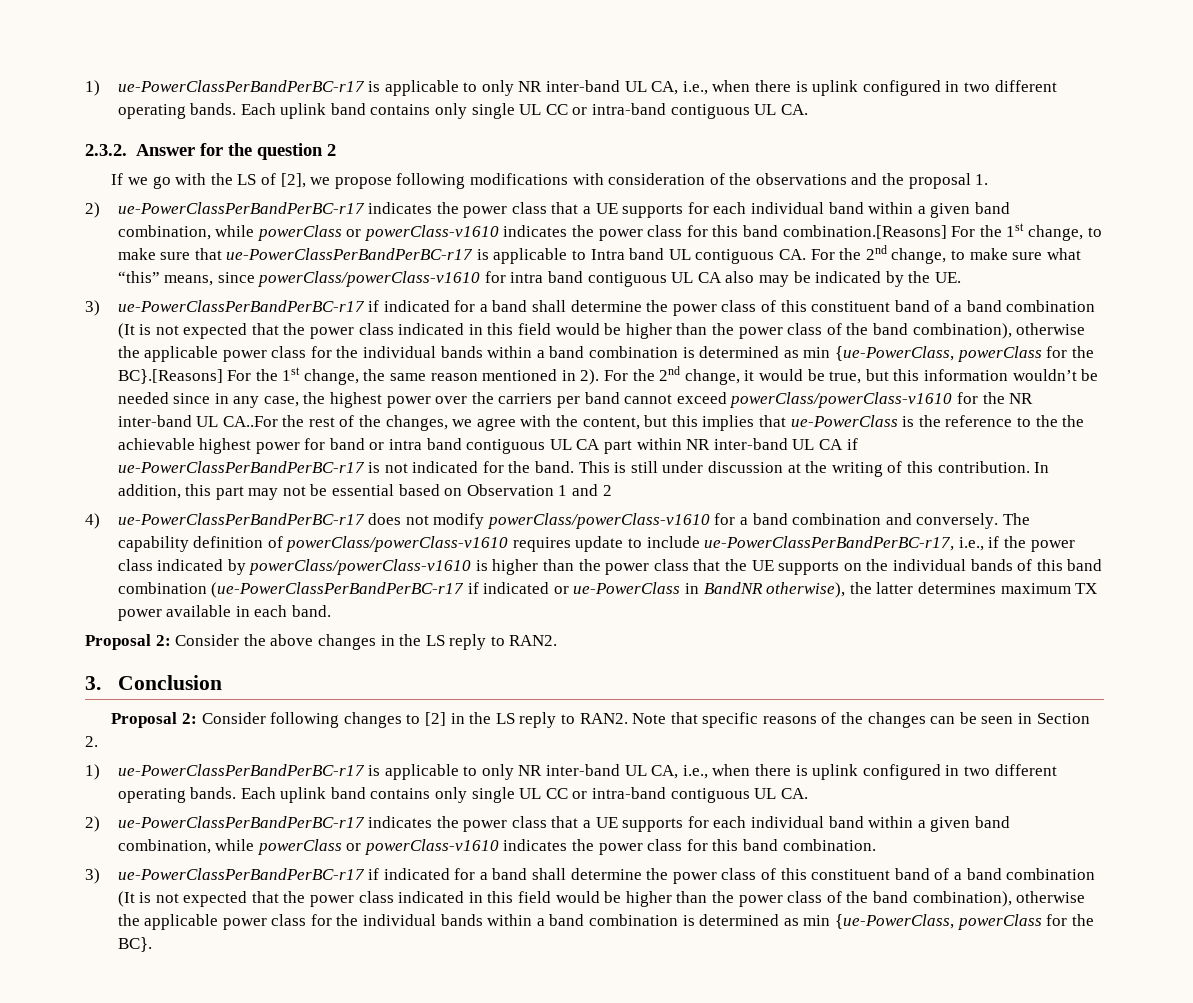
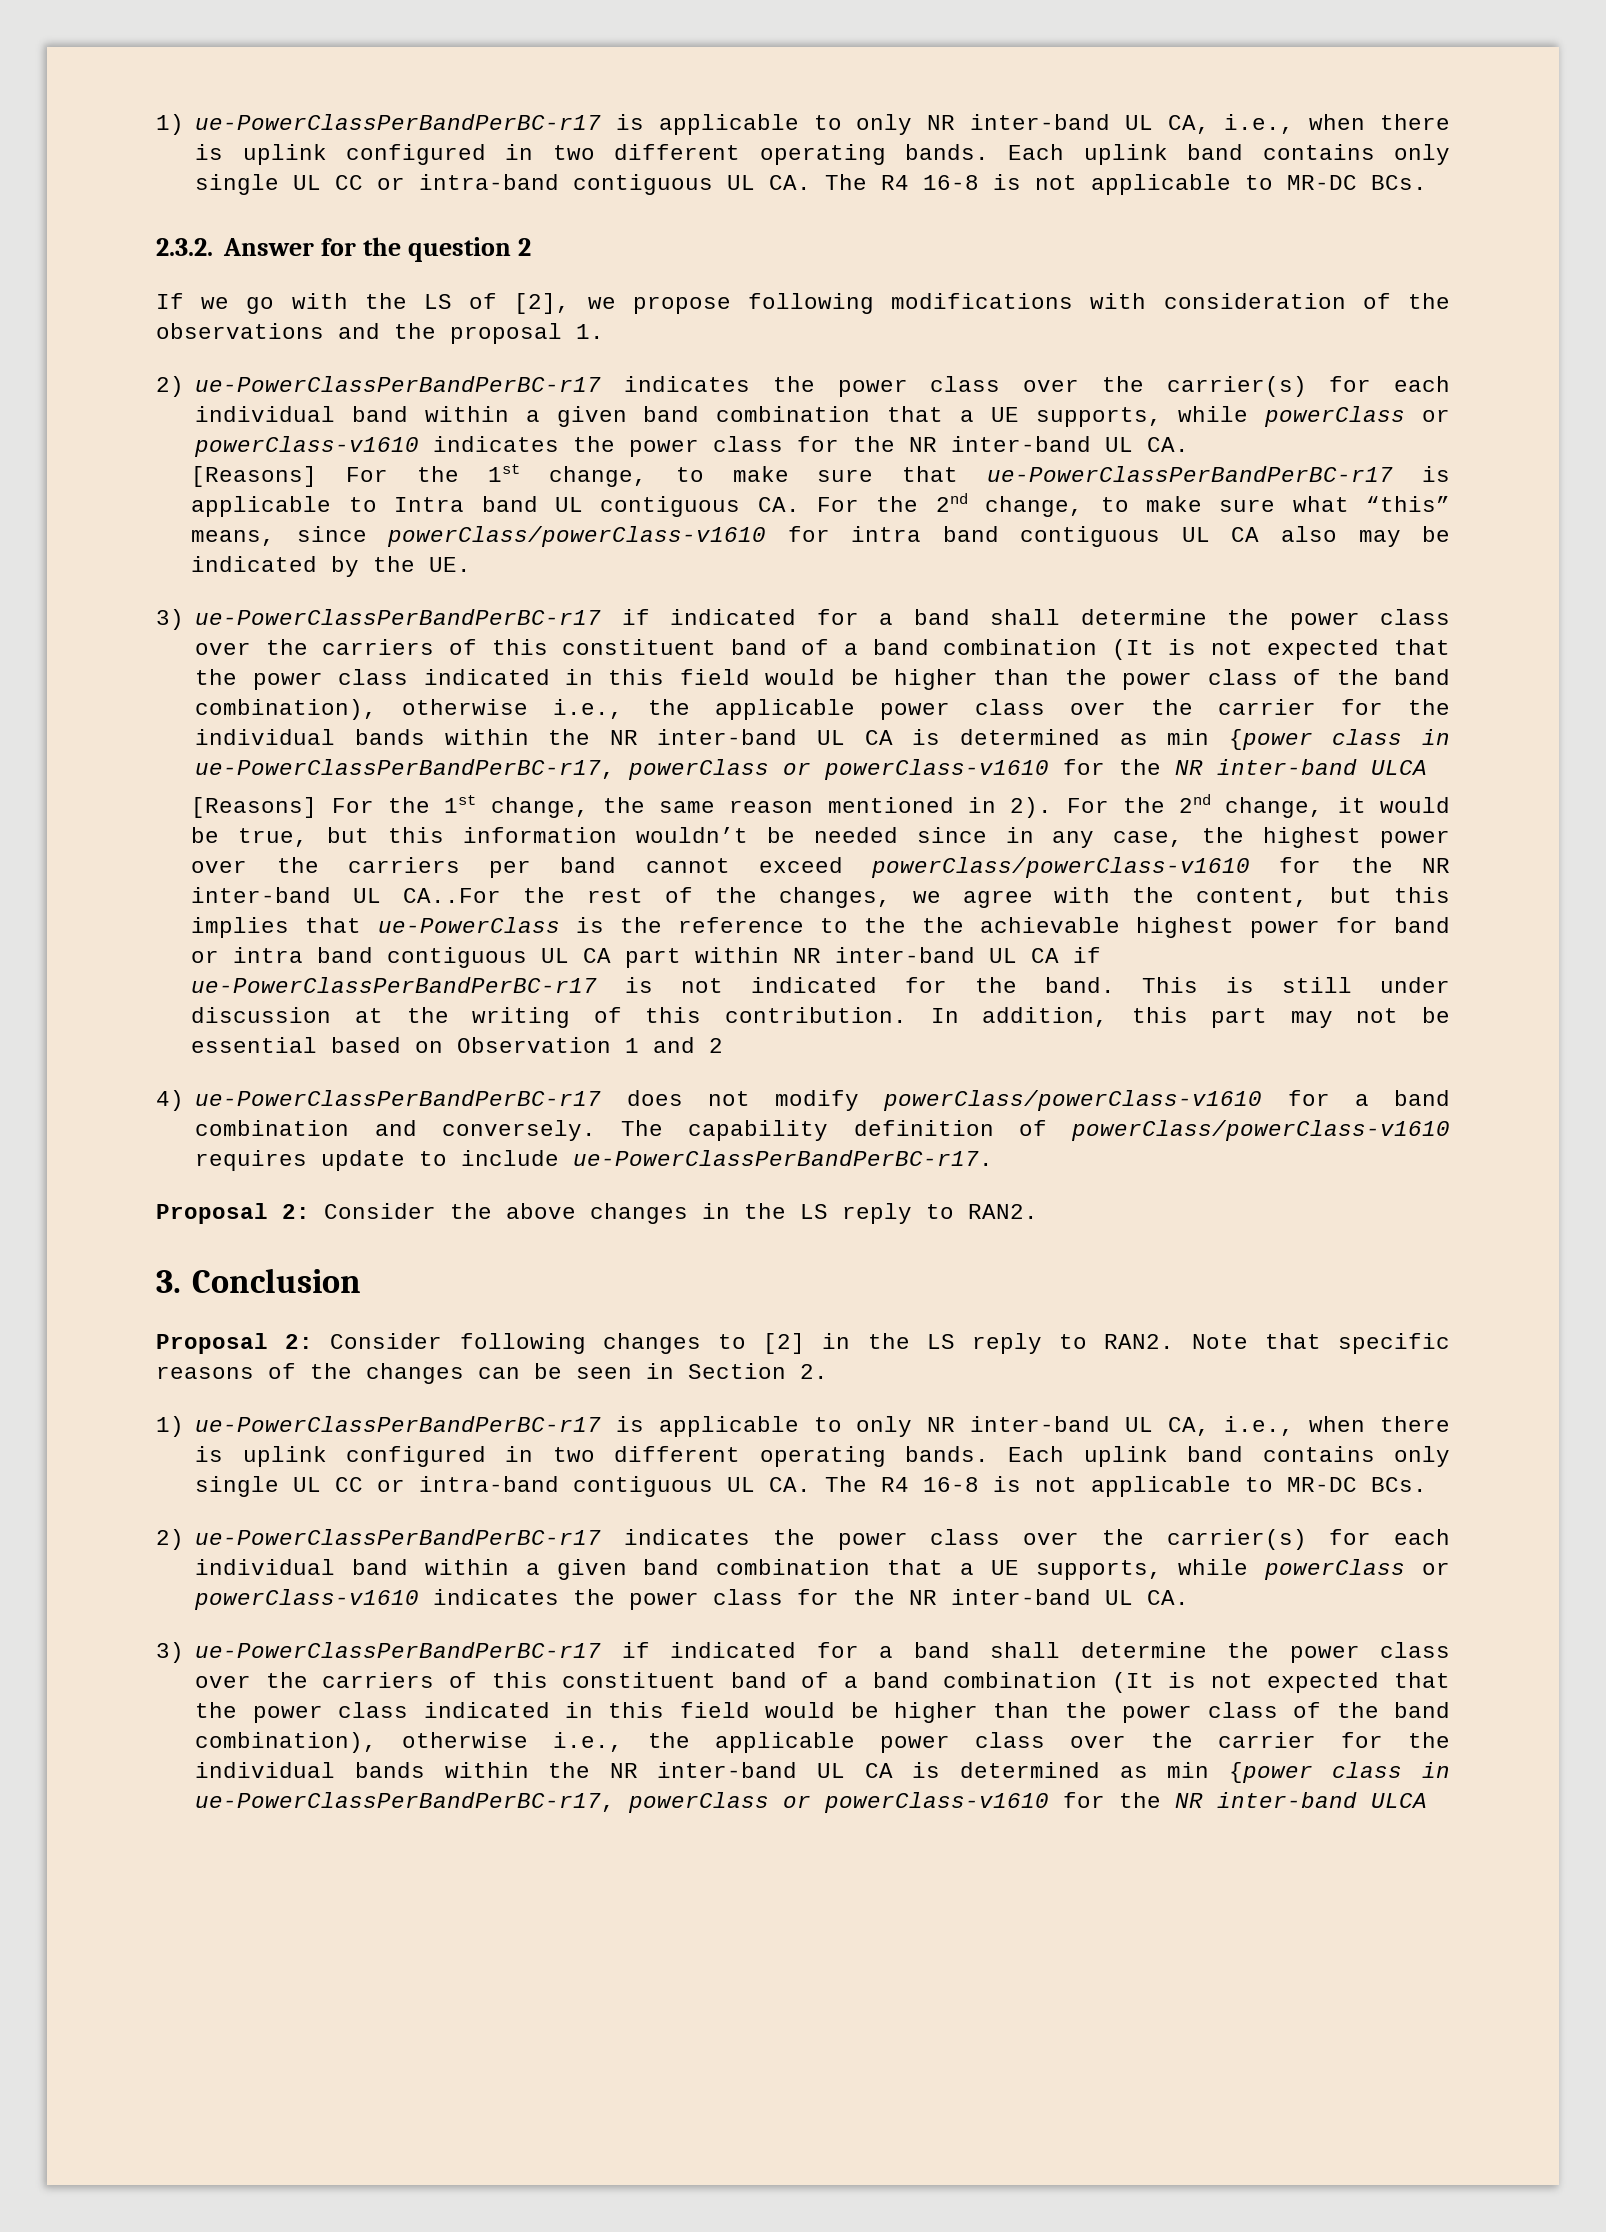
(808, 109) none -> [825,174,1428,195] The R4 16-8 is not applicable to MR-DC BCs.
[551,202,1010,218] [117,225,947,241] that a UE supports for each individual band within a given band combination, while powerClass or powerClass-v1610 indicates the power class for this band combination.[Reasons] -> [1023,376,1450,397] [195,406,1451,427] [194,436,1190,457] [191,466,318,487] over the carrier(s) for each individual band within a given band combination that a UE supports, while powerClass or powerClass-v1610 indicates the power class for the NR inter-band UL CA. // [Reasons]
(757, 306) none -> [195,639,435,655] over the carriers
[117,346,1094,362] [117,369,223,384] the applicable power class for the individual bands within a band combination is determined as min {ue-PowerClass, powerClass for the BC}.[Reasons] -> [553,699,1451,720] [195,729,1450,750] [195,759,1428,780] [191,797,318,818] i.e., the applicable power class over the carrier for the individual bands within the NR inter-band UL CA is determined as min {power class in ue-PowerClassPerBandPerBC-r17, powerClass or powerClass-v1610 for the NR inter-band ULCA // [Reasons]
[704,536,1075,552] [117,559,1103,575] [117,582,1098,598] [117,605,331,621] ue-PowerClassPerBandPerBC-r17, i.e., if the power class indicated by powerClass/powerClass-v1610 is higher than the power class that the UE supports on the individual bands of this band combination (ue-PowerClassPerBandPerBC-r17 if indicated or ue-PowerClass in BandNR otherwise), the latter determines maximum TX power available in each band. -> [573,1150,994,1166] ue-PowerClassPerBandPerBC-r17.
[85,816,1010,832] [117,839,876,855] // 2) ue-PowerClassPerBandPerBC-r17 indicates the power class that a UE supports for each individual band within a given band combination, while powerClass or powerClass-v1610 indicates the power class for this band combination. -> [825,1476,1428,1497] [156,1529,1450,1550] [195,1559,1451,1580] [194,1589,1190,1610] The R4 16-8 is not applicable to MR-DC BCs. // 2) ue-PowerClassPerBandPerBC-r17 indicates the power class over the carrier(s) for each individual band within a given band combination that a UE supports, while powerClass or powerClass-v1610 indicates the power class for the NR inter-band UL CA.
(757, 874) none -> [195,1672,435,1688] over the carriers
[117,914,1094,930] [117,937,152,952] the applicable power class for the individual bands within a band combination is determined as min {ue-PowerClass, powerClass for the BC}. -> [553,1732,1451,1753] [195,1762,1450,1783] [195,1792,1428,1813] i.e., the applicable power class over the carrier for the individual bands within the NR inter-band UL CA is determined as min {power class in ue-PowerClassPerBandPerBC-r17, powerClass or powerClass-v1610 for the NR inter-band ULCA

